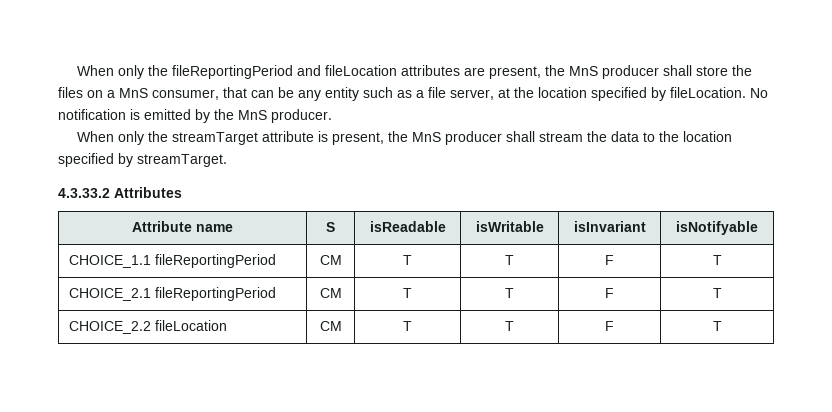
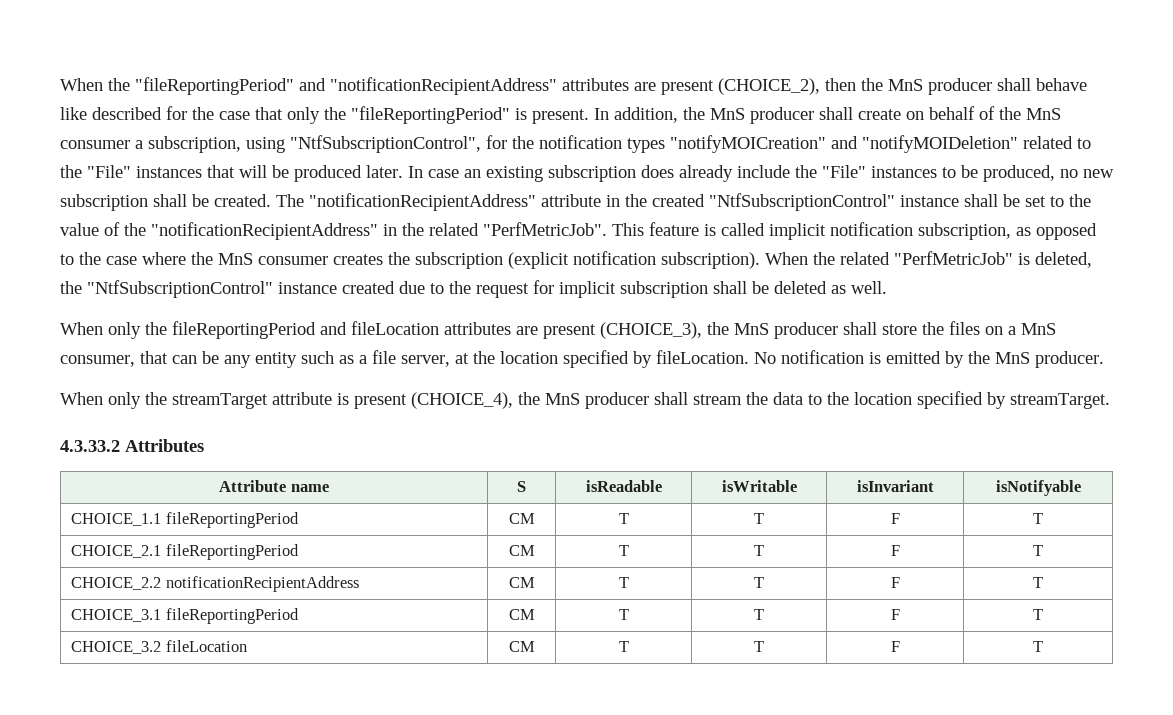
[77,65,115,76] When -> [60,77,1087,95] [60,106,1061,124] [60,135,1091,153] [60,165,1114,182] [60,193,1091,211] [60,222,1097,240] [60,251,1092,269] [60,280,887,298] [60,322,103,335] When the "fileReportingPeriod" and "notificationRecipientAddress" attributes are present (CHOICE_2), then the MnS producer shall behave like described for the case that only the "fileReportingPeriod" is present. In addition, the MnS producer shall create on behalf of the MnS consumer a subscription, using "NtfSubscriptionControl", for the notification types "notifyMOICreation" and "notifyMOIDeletion" related to the "File" instances that will be produced later. In case an existing subscription does already include the "File" instances to be produced, no new subscription shall be created. The "notificationRecipientAddress" attribute in the created "NtfSubscriptionControl" instance shall be set to the value of the "notificationRecipientAddress" in the related "PerfMetricJob". This feature is called implicit notification subscription, as opposed to the case where the MnS consumer creates the subscription (explicit notification subscription). When the related "PerfMetricJob" is deleted, the "NtfSubscriptionControl" instance created due to the request for implicit subscription shall be deleted as well. // When
[489,66,542,79] present, -> [543,322,702,339] present (CHOICE_3),
[332,132,385,145] present, -> [354,392,513,409] present (CHOICE_4),
(151, 327) none -> [165,576,359,592] [508,577,535,588] [618,577,629,588] [754,577,764,588] [890,577,900,588] [1033,577,1043,588] [71,608,299,624] [508,609,535,620] [618,609,629,620] [754,609,764,620] [890,609,900,620] [1033,609,1043,620] [71,641,162,654] notificationRecipientAddress | CM | T | T | F | T // CHOICE_3.1 fileReportingPeriod | CM | T | T | F | T // CHOICE_3.2

